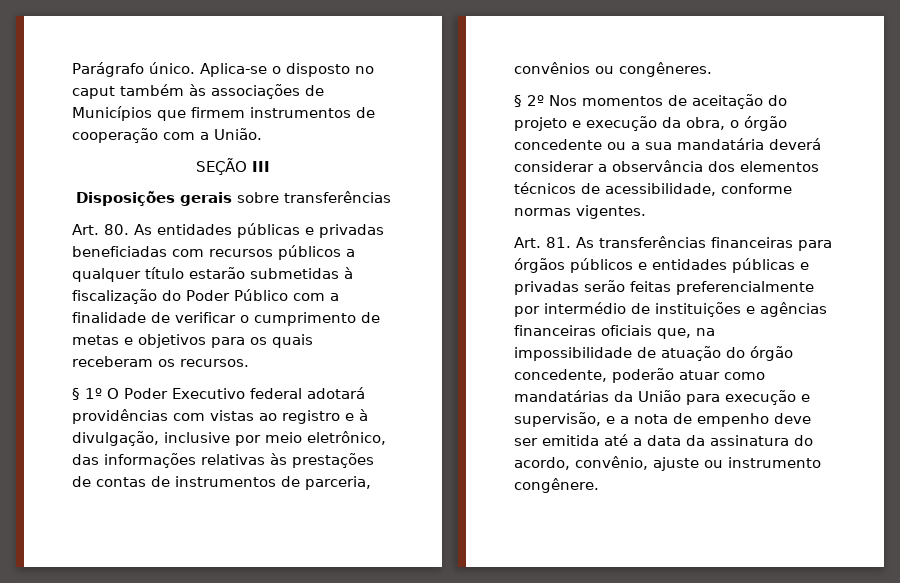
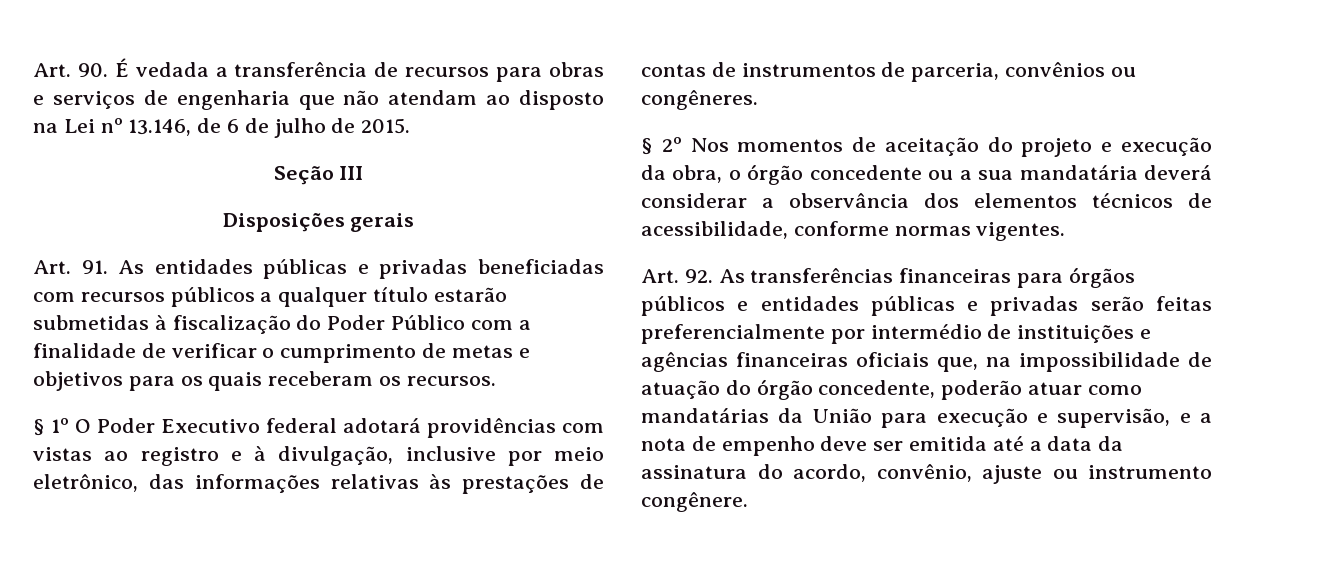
[72,62,374,77] [72,84,324,99] [72,106,375,121] [72,128,262,143] [196,158,247,175] Parágrafo único. Aplica-se o disposto no caput também às associações de Municípios que firmem instrumentos de cooperação com a União. // SEÇÃO -> [33,58,605,82] [33,90,604,110] [33,118,411,138] [273,166,334,185] Art. 90. É vedada a transferência de recursos para obras e serviços de engenharia que não atendam ao disposto na Lei nº 13.146, de 6 de julho de 2015. // Seção
[236,191,391,203] [72,224,129,235] sobre transferências // Art. 80. -> [33,260,108,274] // Art. 91.
[546,237,571,248] 81. -> [684,269,713,283] 92.

